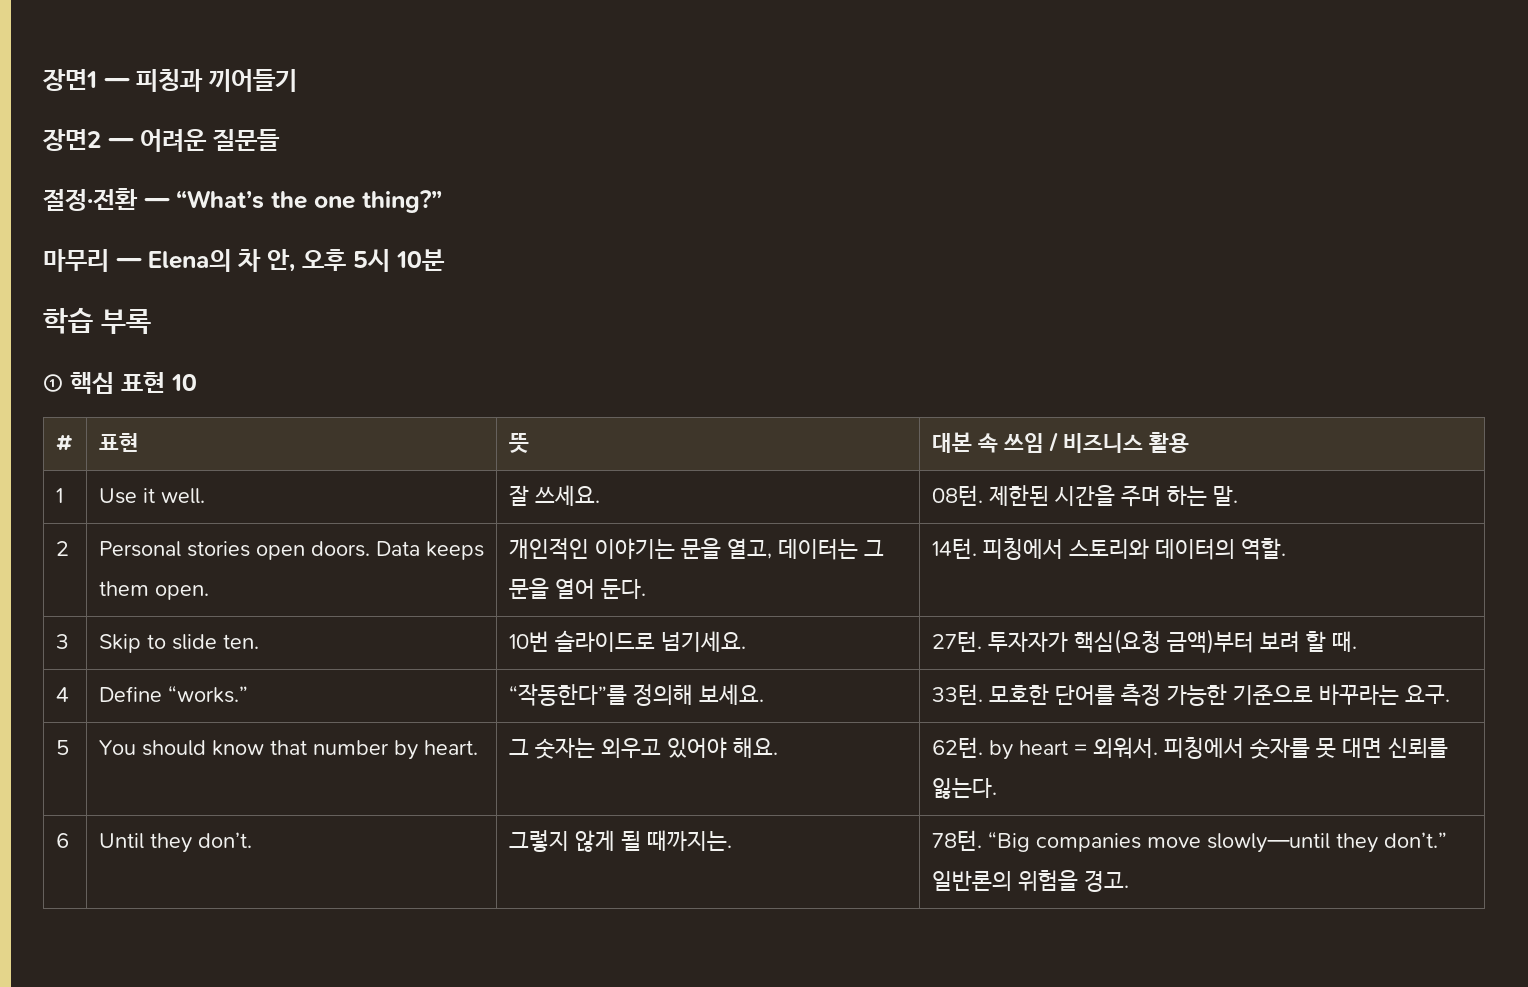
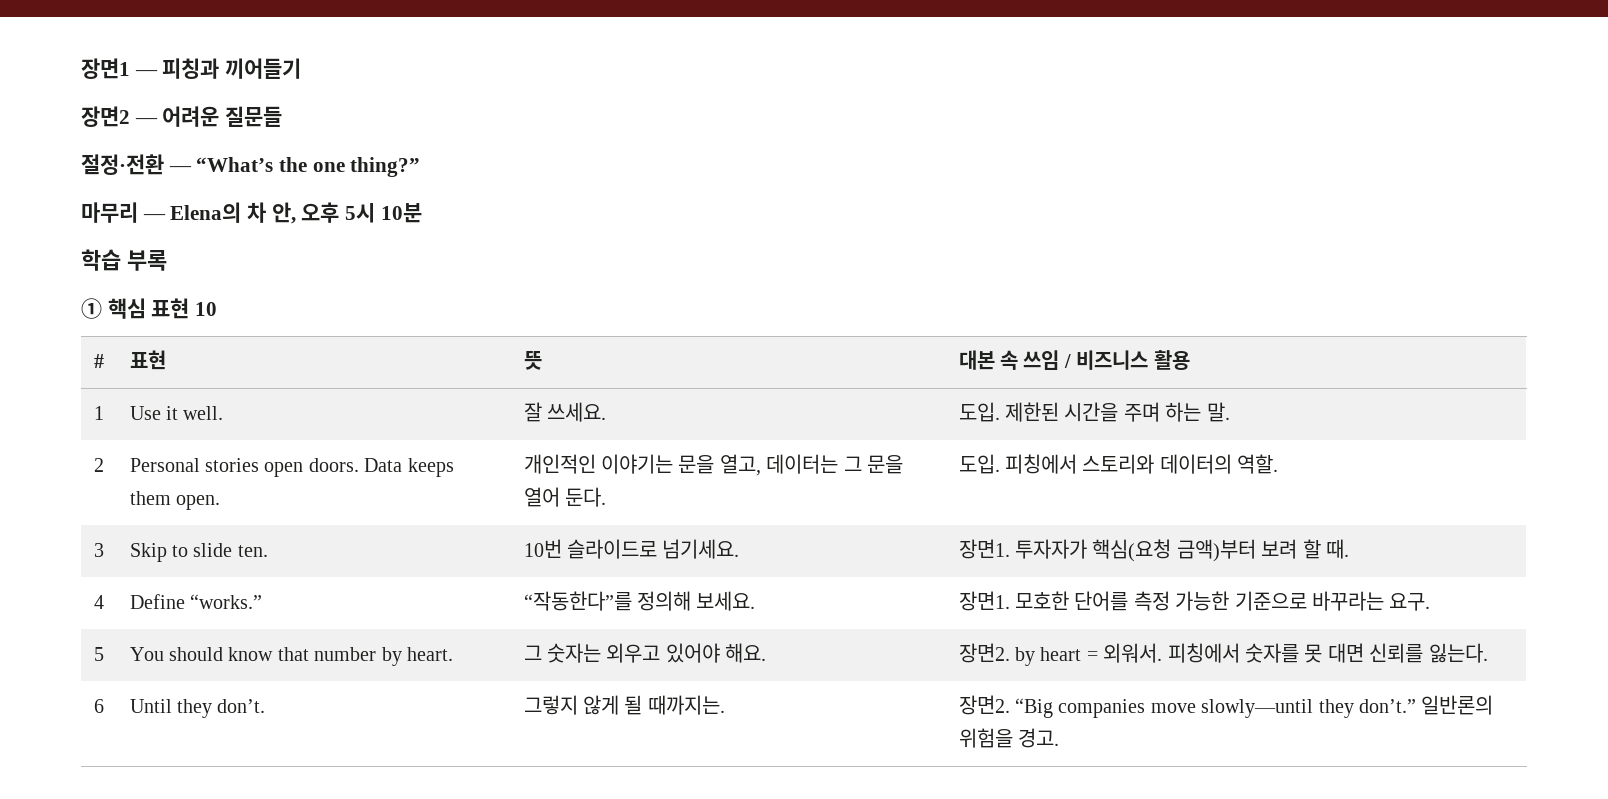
[931,485,983,506] 08턴. -> [958,402,1000,422] 도입.
[931,538,977,559] 14턴. -> [958,454,1000,474] 도입.
[931,631,982,652] 27턴. -> [958,539,1010,559] 장면1.
[931,684,983,705] 33턴. -> [958,591,1010,611] 장면1.
[931,737,983,758] 62턴. -> [958,643,1010,663] 장면2.
[931,830,982,851] 78턴. -> [958,695,1010,715] 장면2.

